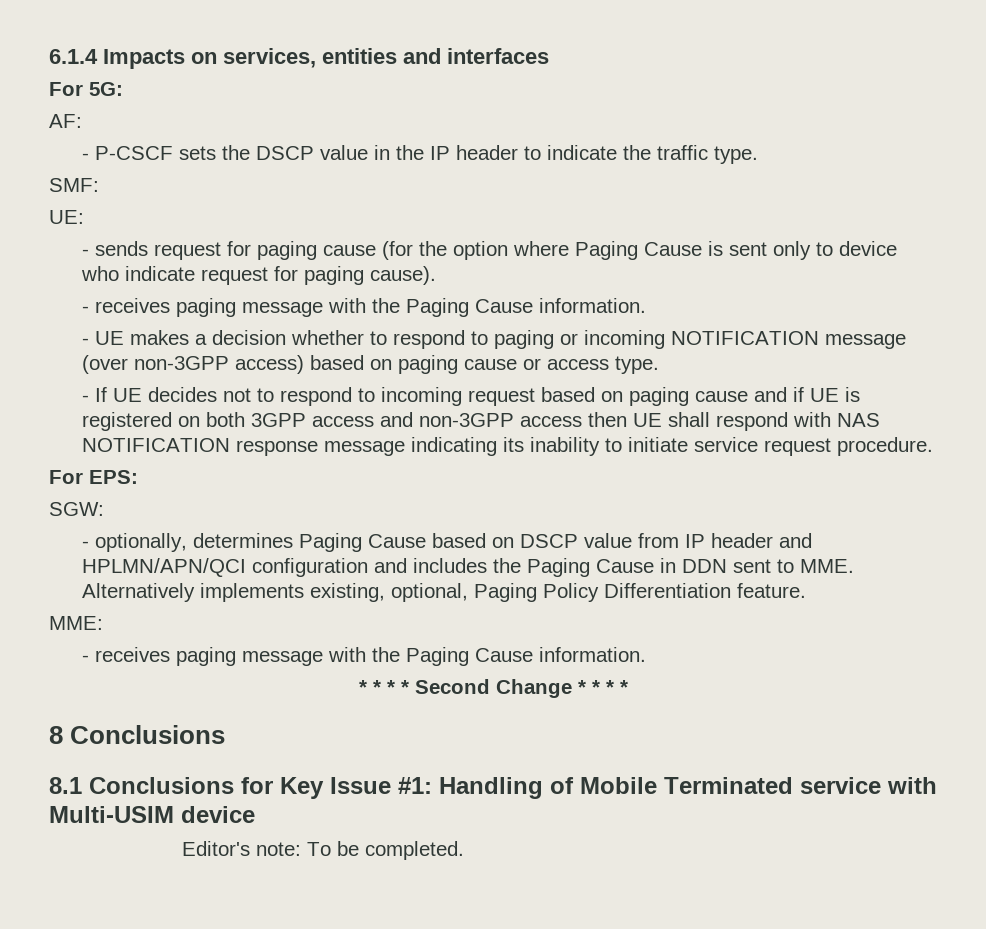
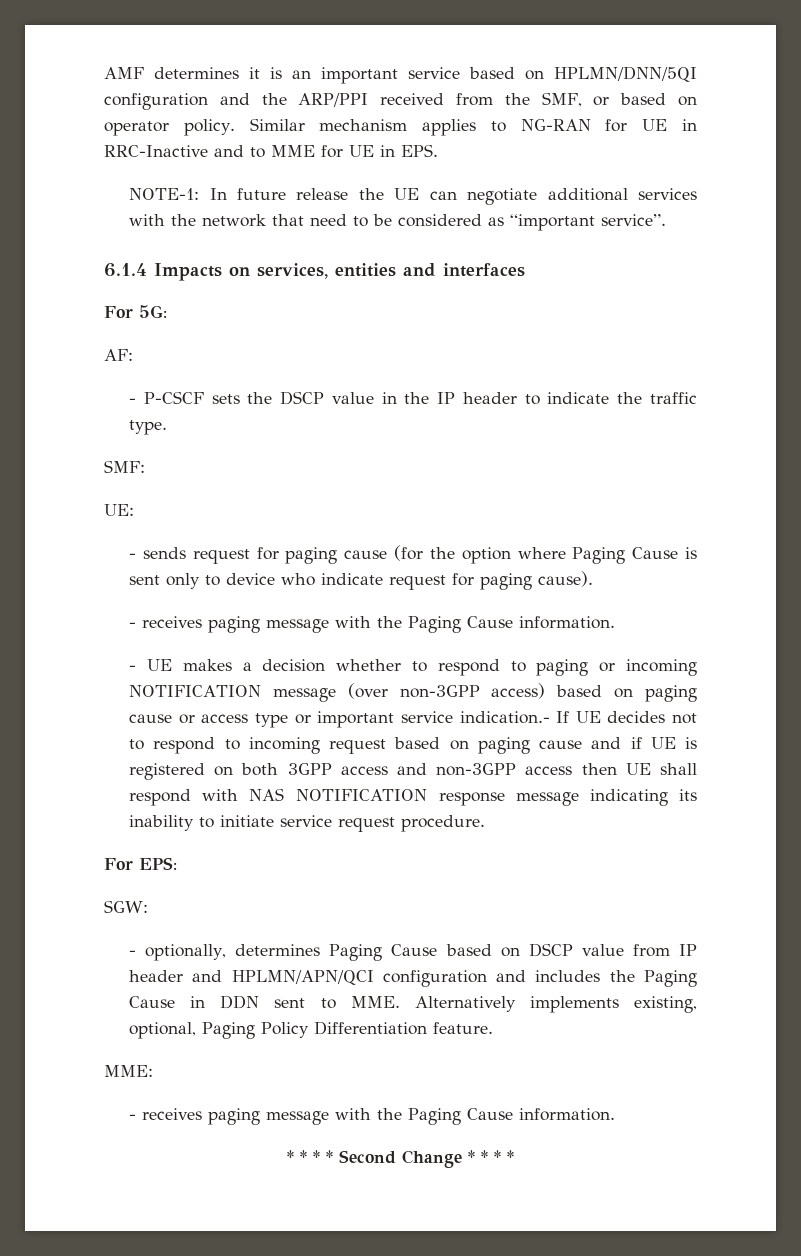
(49, 56) none -> [104,66,697,84] [104,92,697,110] [104,118,698,136] [104,144,438,158] [129,188,697,205] [129,214,667,231] AMF determines it is an important service based on HPLMN/DNN/5QI configuration and the ARP/PPI received from the SMF, or based on operator policy. Similar mechanism applies to NG-RAN for UE in RRC-Inactive and to MME for UE in EPS. // NOTE-1: In future release the UE can negotiate additional services with the network that need to be considered as “important service”. //
[615,356,660,374] [82,395,90,402] type. // - -> [254,711,550,728] type or important service indication.-
[49,725,226,744] [49,777,937,799] [49,806,255,823] [181,841,464,860] // 8 Conclusions // 8.1 Conclusions for Key Issue #1: Handling of Mobile Terminated service with Multi-USIM device // Editor's note: To be completed. -> (514, 1156) none

